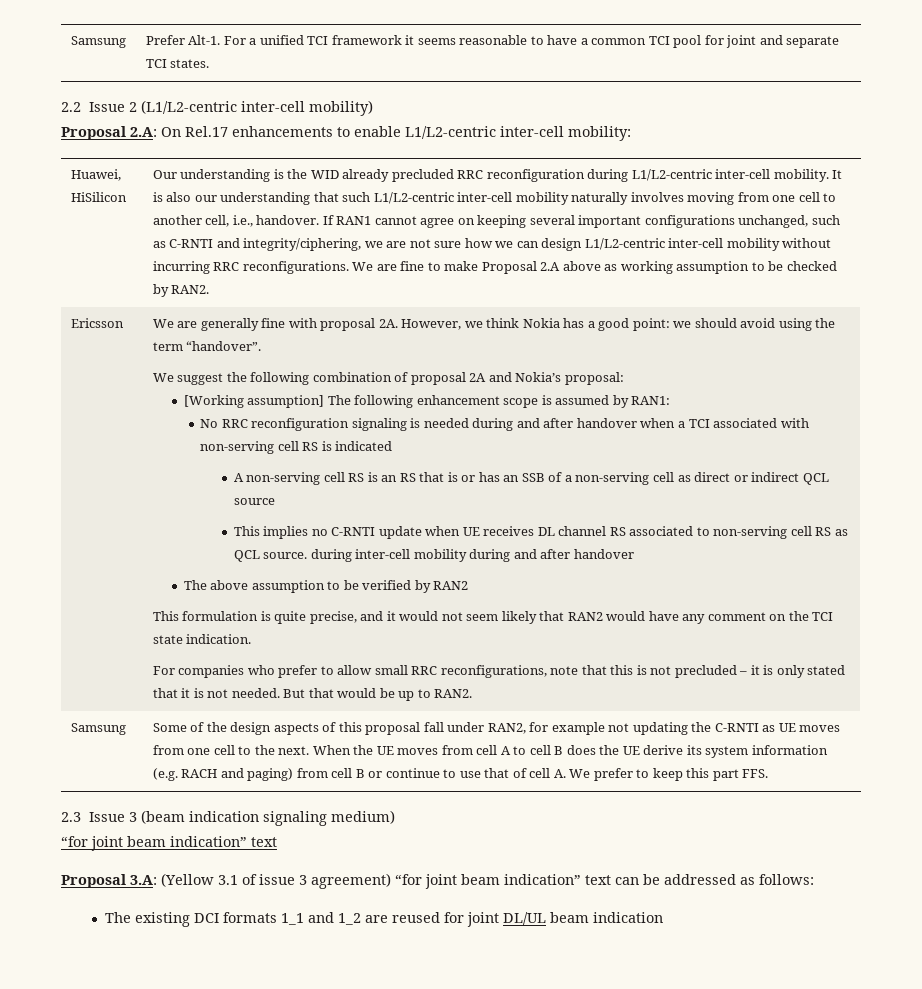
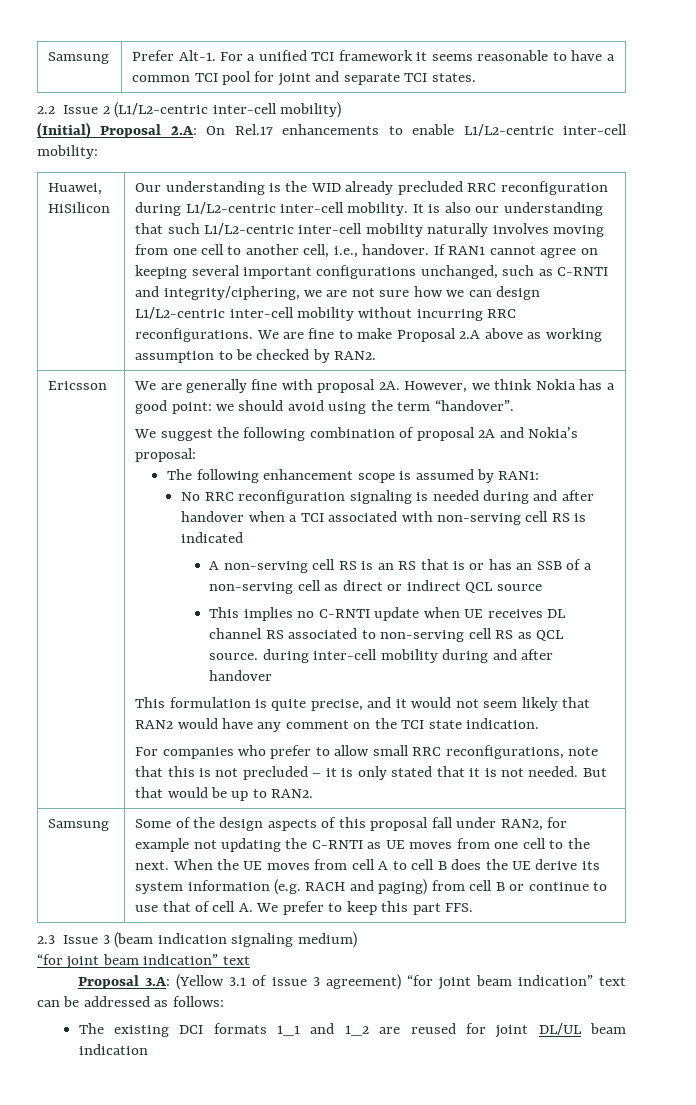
(373, 108) none -> [37,122,91,139] (Initial)
[183,395,325,408] [Working assumption] -> (197, 455) none
[183,580,469,593] // The above assumption to be verified by RAN2 -> (273, 675) none

